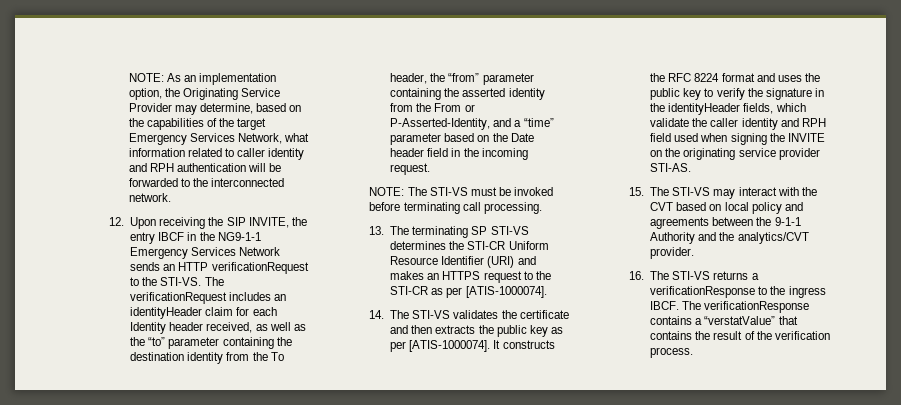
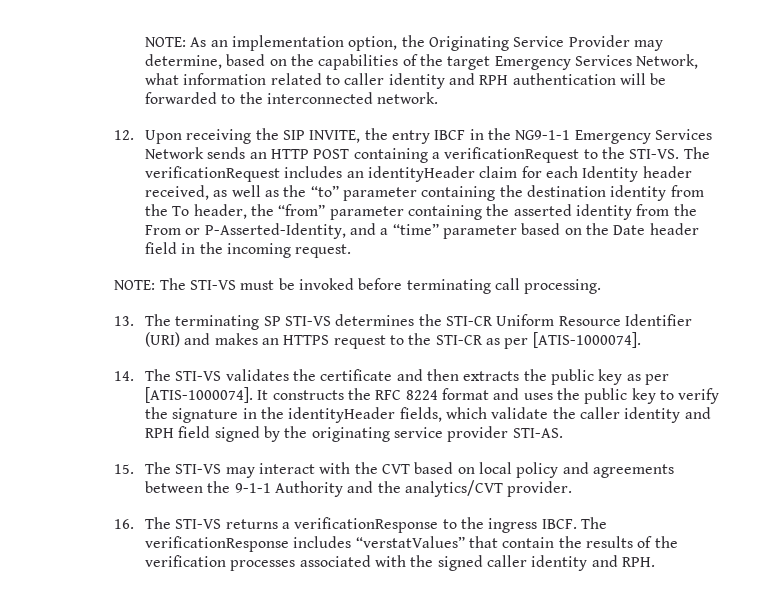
(209, 266) none -> [313,148,440,163] POST containing a
[674,133,825,145] [650,150,663,157] used when signing the INVITE on -> [214,426,281,442] signed by
[650,316,798,325] [650,331,830,340] [650,347,694,358] contains a “verstatValue” that contains the result of the verification process. -> [293,536,678,548] [145,555,655,571] includes “verstatValues” that contain the results of the verification processes associated with the signed caller identity and RPH.

